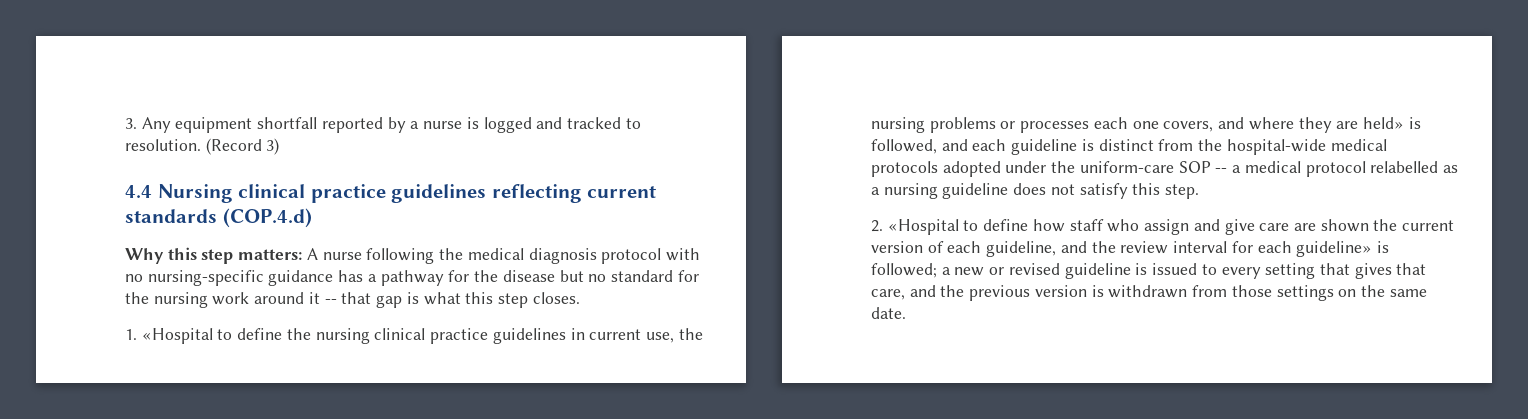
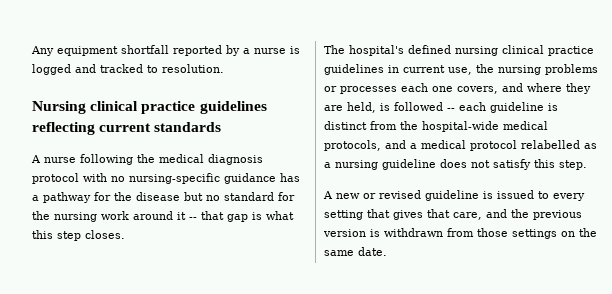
[125,118,137,129] 3. -> (31, 51) none
[205,138,280,155] [125,185,152,198] (Record 3) // 4.4 -> (224, 68) //
[222,208,312,228] [125,247,303,264] (COP.4.d) // Why this step matters: -> (222, 127) //
[125,328,311,344] 1. «Hospital to define the -> [324,45,451,56] The hospital's defined
[1362,117,1421,129] [871,139,968,154] held» is followed, and -> [347,102,455,113] held, is followed --
[871,161,1228,177] protocols adopted under the uniform-care SOP -- -> [324,140,406,151] protocols, and
[871,219,1455,235] [871,241,1389,257] [871,263,951,278] 2. «Hospital to define how staff who assign and give care are shown the current version of each guideline, and the review interval for each guideline» is followed; a -> [323,191,333,199] A

